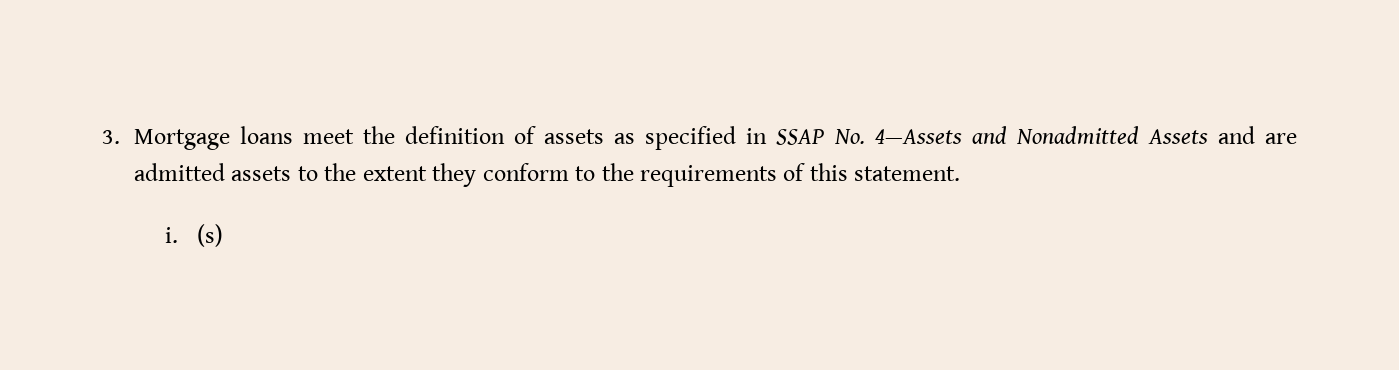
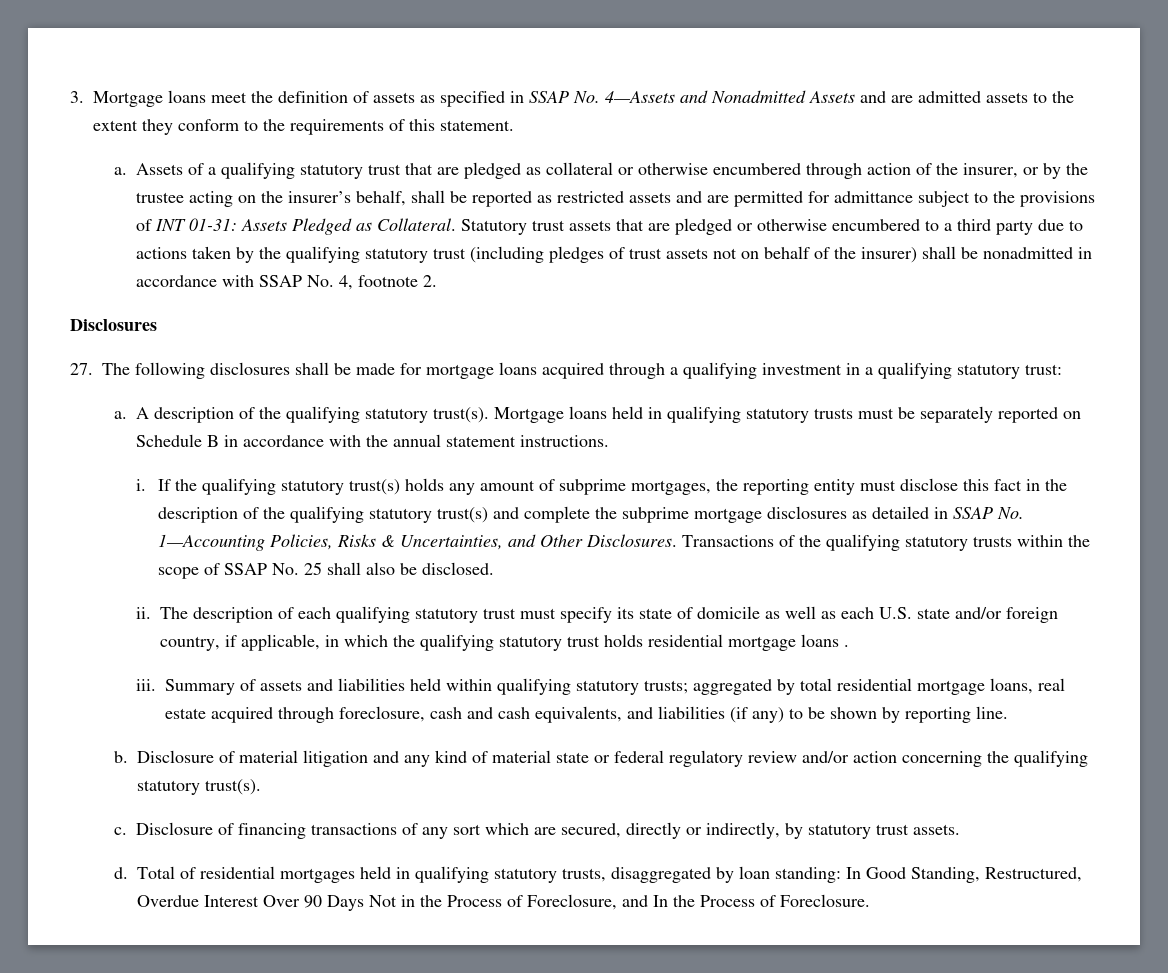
[165,224,224,247] i. (s) -> [113,162,1088,179] [135,190,1095,207] [135,218,1083,235] [135,246,1092,263] [135,275,437,290] [70,319,157,331] [70,362,1062,379] [113,406,1081,423] [135,434,609,447] [135,478,1067,495] [157,506,1024,523] [157,534,1090,551] [157,562,494,579] [135,606,1058,623] [159,634,849,651] [135,678,1065,695] [164,706,1008,723] [113,750,1088,767] [136,779,261,795] [113,822,960,839] [113,866,1082,883] [136,894,870,911] a. Assets of a qualifying statutory trust that are pledged as collateral or otherwise encumbered through action of the insurer, or by the trustee acting on the insurer’s behalf, shall be reported as restricted assets and are permitted for admittance subject to the provisions of INT 01-31: Assets Pledged as Collateral. Statutory trust assets that are pledged or otherwise encumbered to a third party due to actions taken by the qualifying statutory trust (including pledges of trust assets not on behalf of the insurer) shall be nonadmitted in accordance with SSAP No. 4, footnote 2. // Disclosures // 27. The following disclosures shall be made for mortgage loans acquired through a qualifying investment in a qualifying statutory trust: // a. A description of the qualifying statutory trust(s). Mortgage loans held in qualifying statutory trusts must be separately reported on Schedule B in accordance with the annual statement instructions. // i. If the qualifying statutory trust(s) holds any amount of subprime mortgages, the reporting entity must disclose this fact in the description of the qualifying statutory trust(s) and complete the subprime mortgage disclosures as detailed in SSAP No. 1—Accounting Policies, Risks & Uncertainties, and Other Disclosures. Transactions of the qualifying statutory trusts within the scope of SSAP No. 25 shall also be disclosed. // ii. The description of each qualifying statutory trust must specify its state of domicile as well as each U.S. state and/or foreign country, if applicable, in which the qualifying statutory trust holds residential mortgage loans . // iii. Summary of assets and liabilities held within qualifying statutory trusts; aggregated by total residential mortgage loans, real estate acquired through foreclosure, cash and cash equivalents, and liabilities (if any) to be shown by reporting line. // b. Disclosure of material litigation and any kind of material state or federal regulatory review and/or action concerning the qualifying statutory trust(s). // c. Disclosure of financing transactions of any sort which are secured, directly or indirectly, by statutory trust assets. // d. Total of residential mortgages held in qualifying statutory trusts, disaggregated by loan standing: In Good Standing, Restructured, Overdue Interest Over 90 Days Not in the Process of Foreclosure, and In the Process of Foreclosure.

